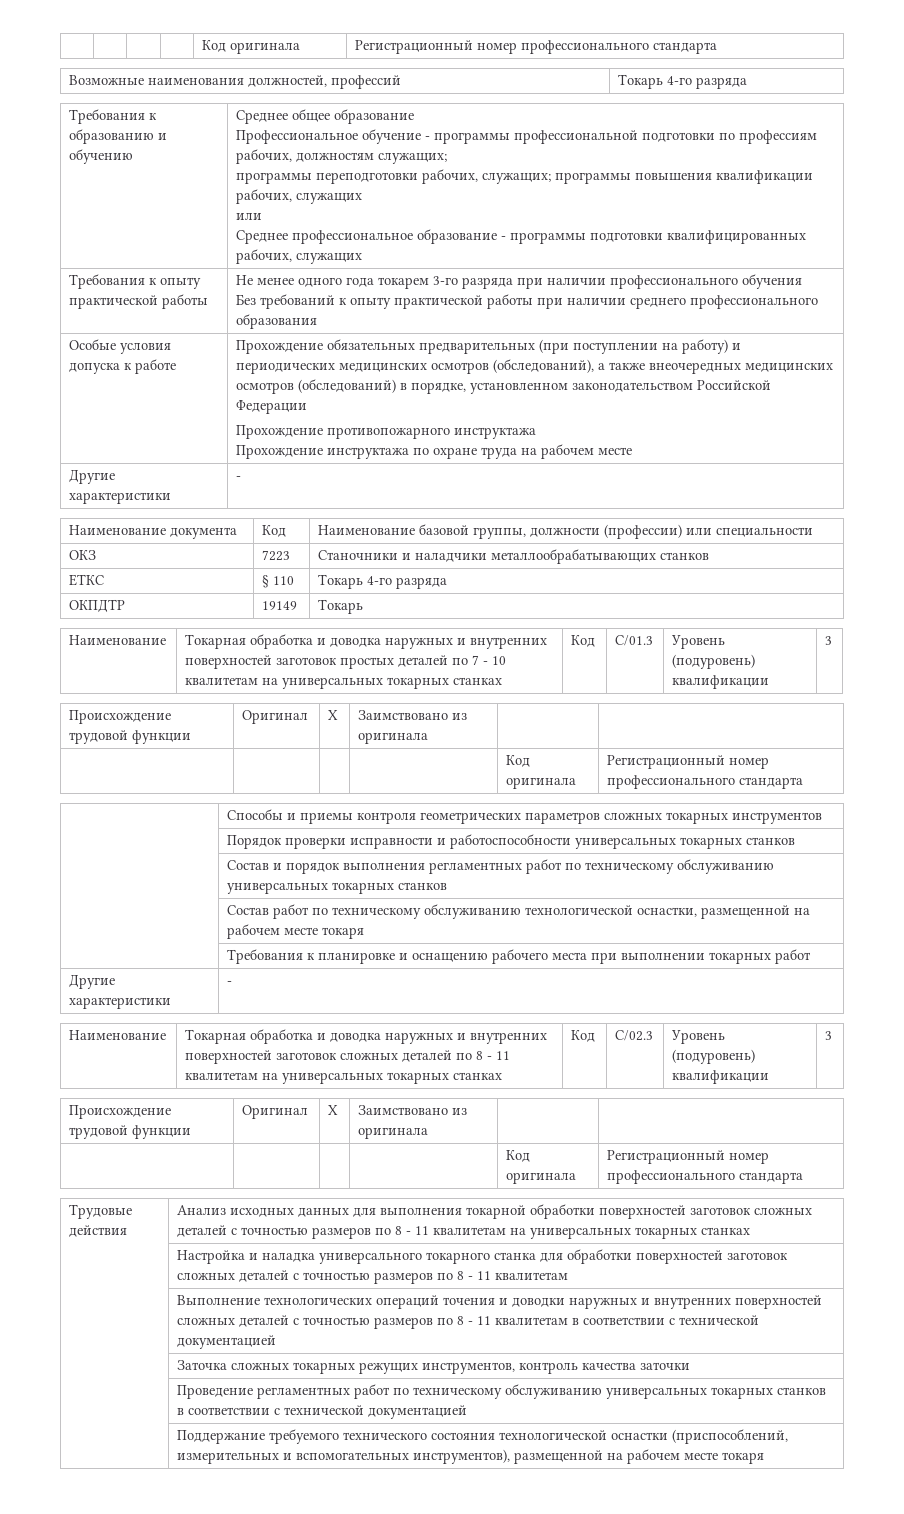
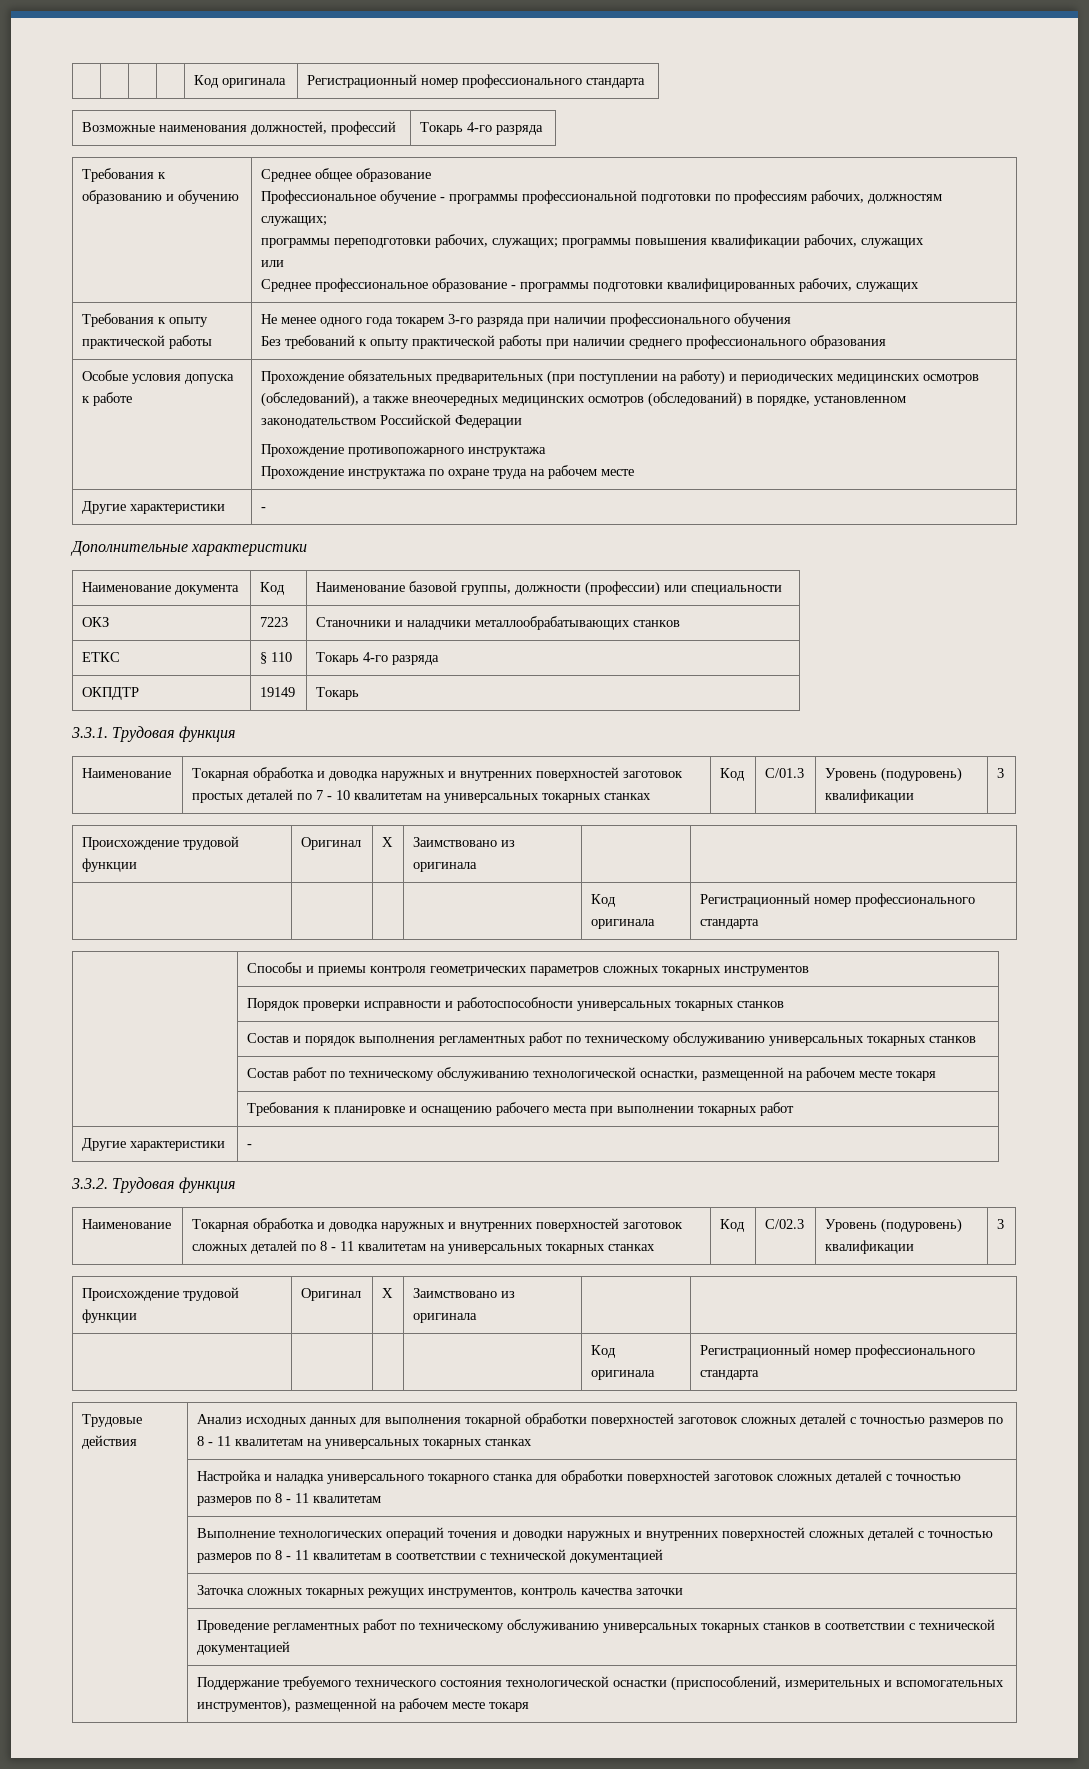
(242, 478) none -> [70,541,308,556] // Дополнительные характеристики
(364, 606) none -> [71,726,235,742] // 3.3.1. Трудовая функция
(233, 983) none -> [71,1177,235,1193] // 3.3.2. Трудовая функция

